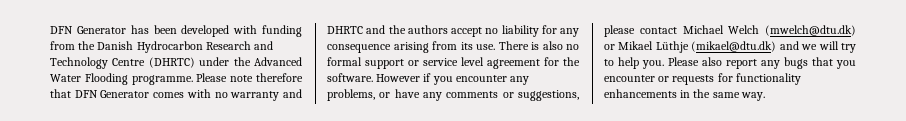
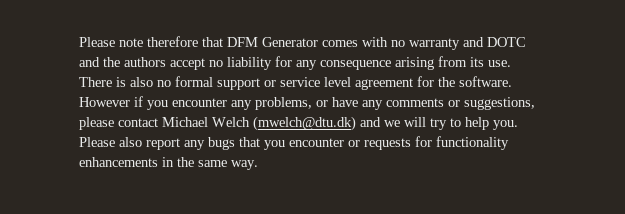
[50,25,302,37] [50,41,274,53] [50,57,302,69] [50,73,193,85] DFN Generator has been developed with funding from the Danish Hydrocarbon Research and Technology Centre (DHRTC) under the Advanced Water Flooding programme. -> (79, 42) none
[74,90,98,98] DFN -> [227,37,258,47] DFM
[327,26,363,34] DHRTC -> [487,37,526,47] DOTC
[604,41,777,53] or Mikael Lüthje (mikael@dtu.dk) -> (356, 123) none

